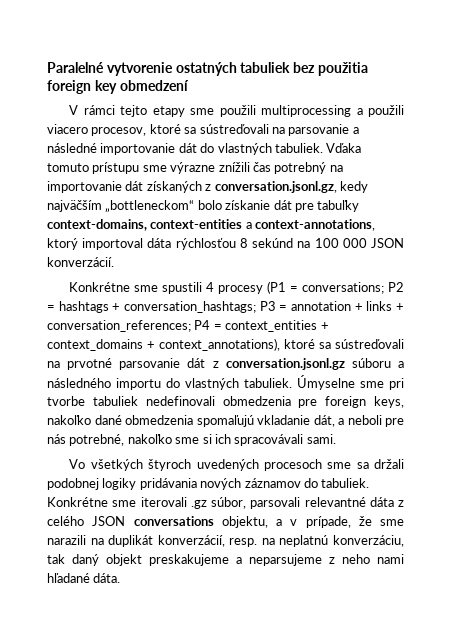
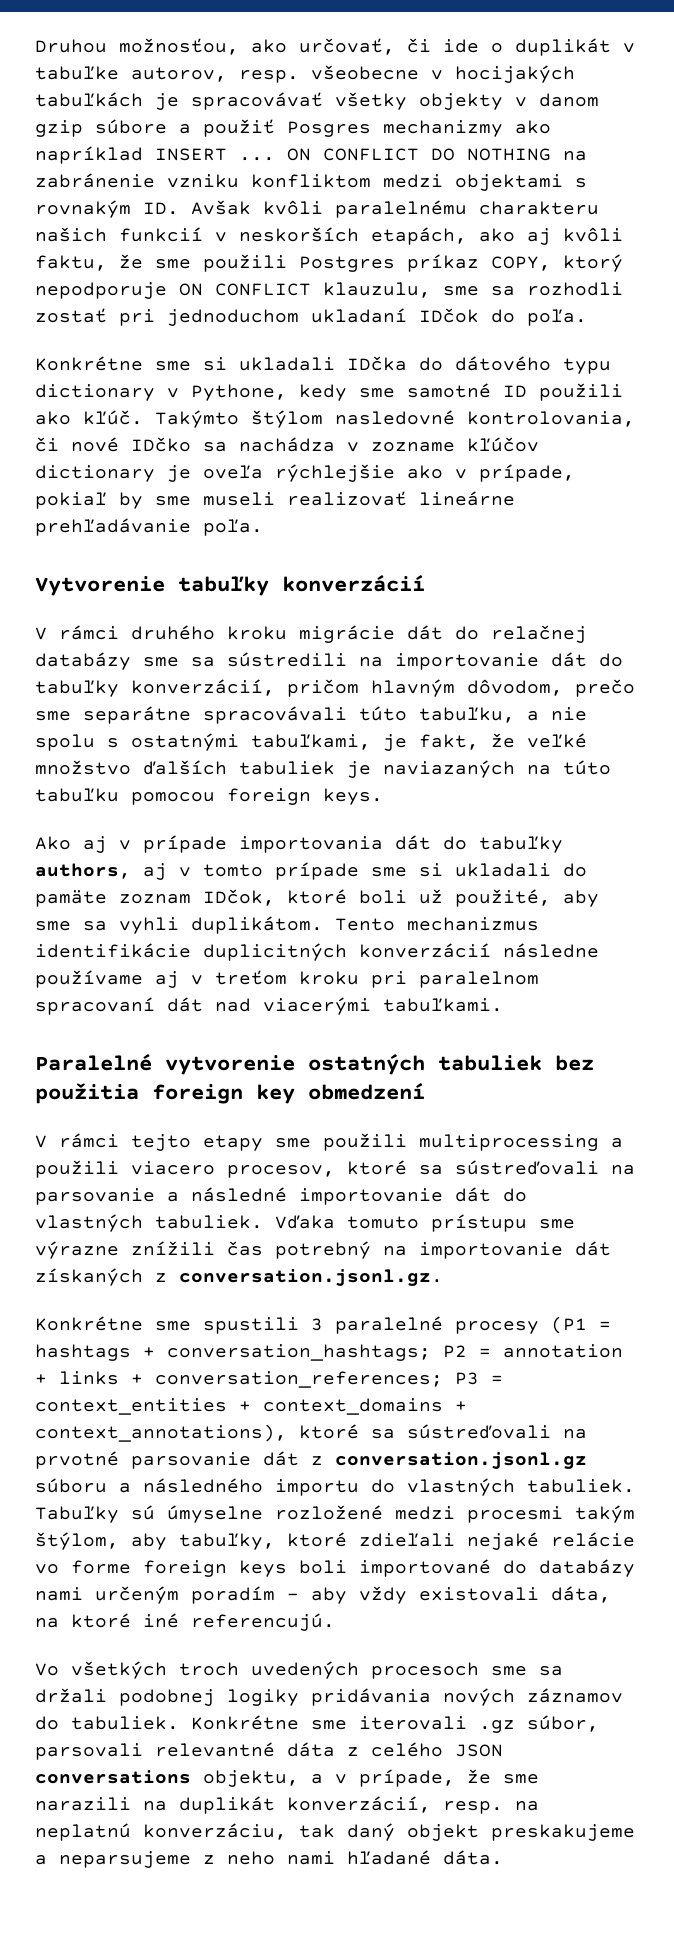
(47, 67) none -> [35,38,635,56] [35,65,575,83] [35,92,599,110] [35,119,551,137] [35,146,587,164] [35,173,587,191] [35,200,599,218] [35,227,623,245] [35,254,623,272] [35,282,623,299] [35,308,587,326] [35,356,611,374] [35,383,623,401] [35,410,635,428] [35,437,539,452] [35,464,575,482] [35,491,515,509] [35,518,263,536] [35,574,425,596] [35,625,587,643] [35,652,623,670] [35,679,635,697] [35,706,587,724] [35,733,587,751] [35,760,611,778] [35,788,383,805] [35,835,563,853] [35,862,587,880] [35,889,599,907] [35,916,539,934] [35,943,599,961] [35,970,539,988] [35,997,503,1015] Druhou možnosťou, ako určovať, či ide o duplikát v tabuľke autorov, resp. všeobecne v hocijakých tabuľkách je spracovávať všetky objekty v danom gzip súbore a použiť Posgres mechanizmy ako napríklad INSERT ... ON CONFLICT DO NOTHING na zabránenie vzniku konfliktom medzi objektami s rovnakým ID. Avšak kvôli paralelnému charakteru našich funkcií v neskorších etapách, ako aj kvôli faktu, že sme použili Postgres príkaz COPY, ktorý nepodporuje ON CONFLICT klauzulu, sme sa rozhodli zostať pri jednoduchom ukladaní IDčok do poľa. // Konkrétne sme si ukladali IDčka do dátového typu dictionary v Pythone, kedy sme samotné ID použili ako kľúč. Takýmto štýlom nasledovné kontrolovania, či nové IDčko sa nachádza v zozname kľúčov dictionary je oveľa rýchlejšie ako v prípade, pokiaľ by sme museli realizovať lineárne prehľadávanie poľa. // Vytvorenie tabuľky konverzácií // V rámci druhého kroku migrácie dát do relačnej databázy sme sa sústredili na importovanie dát do tabuľky konverzácií, pričom hlavným dôvodom, prečo sme separátne spracovávali túto tabuľku, a nie spolu s ostatnými tabuľkami, je fakt, že veľké množstvo ďalších tabuliek je naviazaných na túto tabuľku pomocou foreign keys. // Ako aj v prípade importovania dát do tabuľky authors, aj v tomto prípade sme si ukladali do pamäte zoznam IDčok, ktoré boli už použité, aby sme sa vyhli duplikátom. Tento mechanizmus identifikácie duplicitných konverzácií následne používame aj v treťom kroku pri paralelnom spracovaní dát nad viacerými tabuľkami. //
[214,181,368,193] [47,200,360,213] [47,219,376,231] [47,238,405,250] [47,257,114,267] conversation.jsonl.gz, kedy najväčším „bottleneckom“ bolo získanie dát pre tabuľky context-domains, context-entities a context-annotations, ktorý importoval dáta rýchlosťou 8 sekúnd na 100 000 JSON konverzácií. -> [179,1269,443,1286] conversation.jsonl.gz.
[206,282,215,292] 4 -> [311,1316,443,1334] 3 paralelné
[302,282,404,294] [47,305,55,311] conversations; P2 = -> (611, 1325) none
[259,301,276,311] P3 -> [443,1345,467,1358] P2
[194,320,211,330] P4 -> [455,1372,479,1385] P3
[297,375,404,390] [47,396,404,408] [47,415,404,427] [47,434,336,446] Úmyselne sme pri tvorbe tabuliek nedefinovali obmedzenia pre foreign keys, nakoľko dané obmedzenia spomaľujú vkladanie dát, a neboli pre nás potrebné, nakoľko sme si ich spracovávali sami. -> [35,1505,635,1523] [35,1532,635,1550] [35,1559,635,1577] [35,1586,611,1604] [35,1613,335,1631] Tabuľky sú úmyselne rozložené medzi procesmi takým štýlom, aby tabuľky, ktoré zdieľali nejaké relácie vo forme foreign keys boli importované do databázy nami určeným poradím – aby vždy existovali dáta, na ktoré iné referencujú.
[148,459,192,471] štyroch -> [179,1662,239,1676] troch

